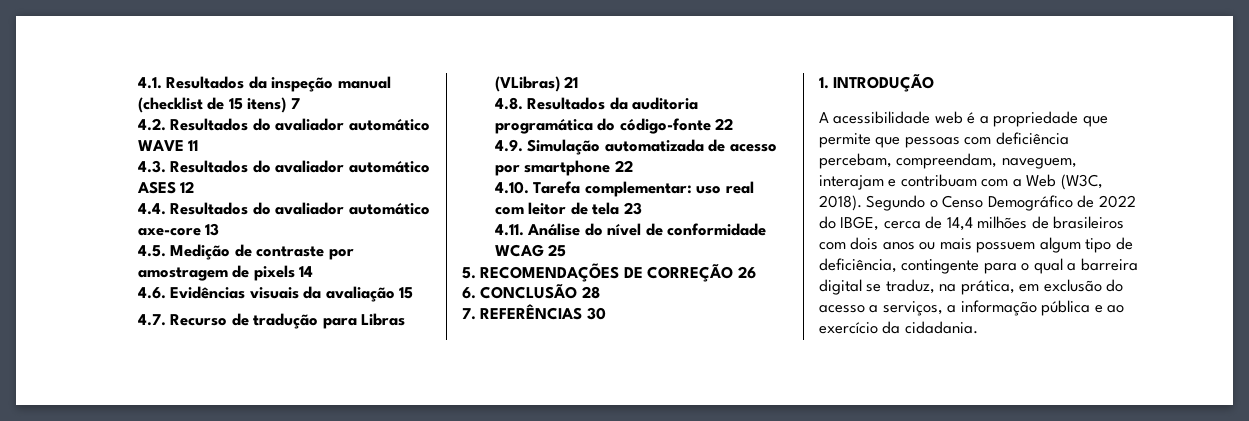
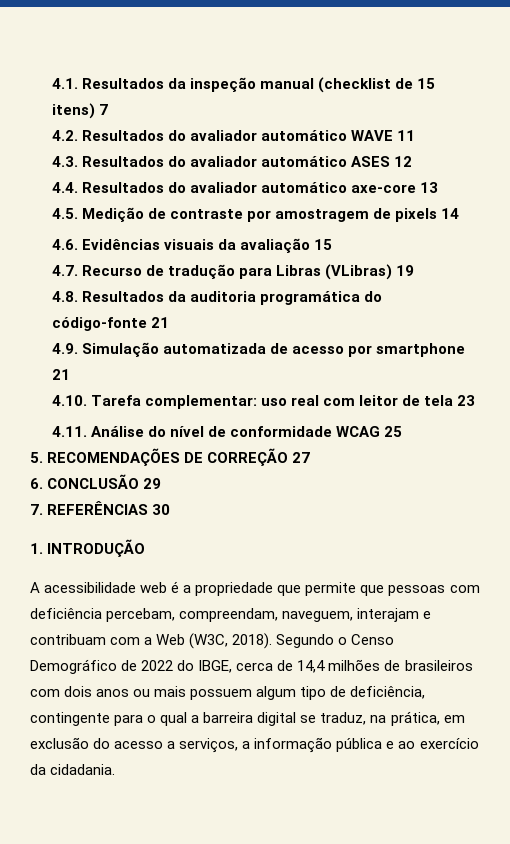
[564,76,579,88] 21 -> [396,265,415,276] 19
[715,118,734,130] 22 -> [150,317,169,328] 21
[614,160,633,172] 22 -> [51,369,70,380] 21
[737,266,756,279] 26 -> [292,452,311,463] 27
[581,286,600,299] 28 -> [143,478,162,489] 29

